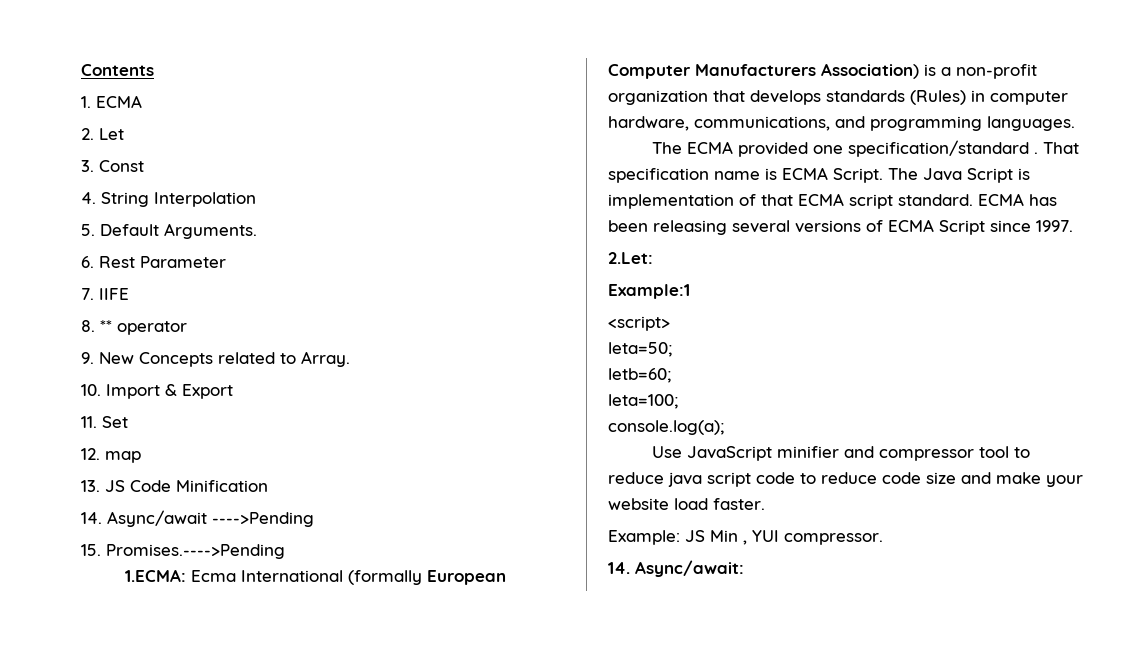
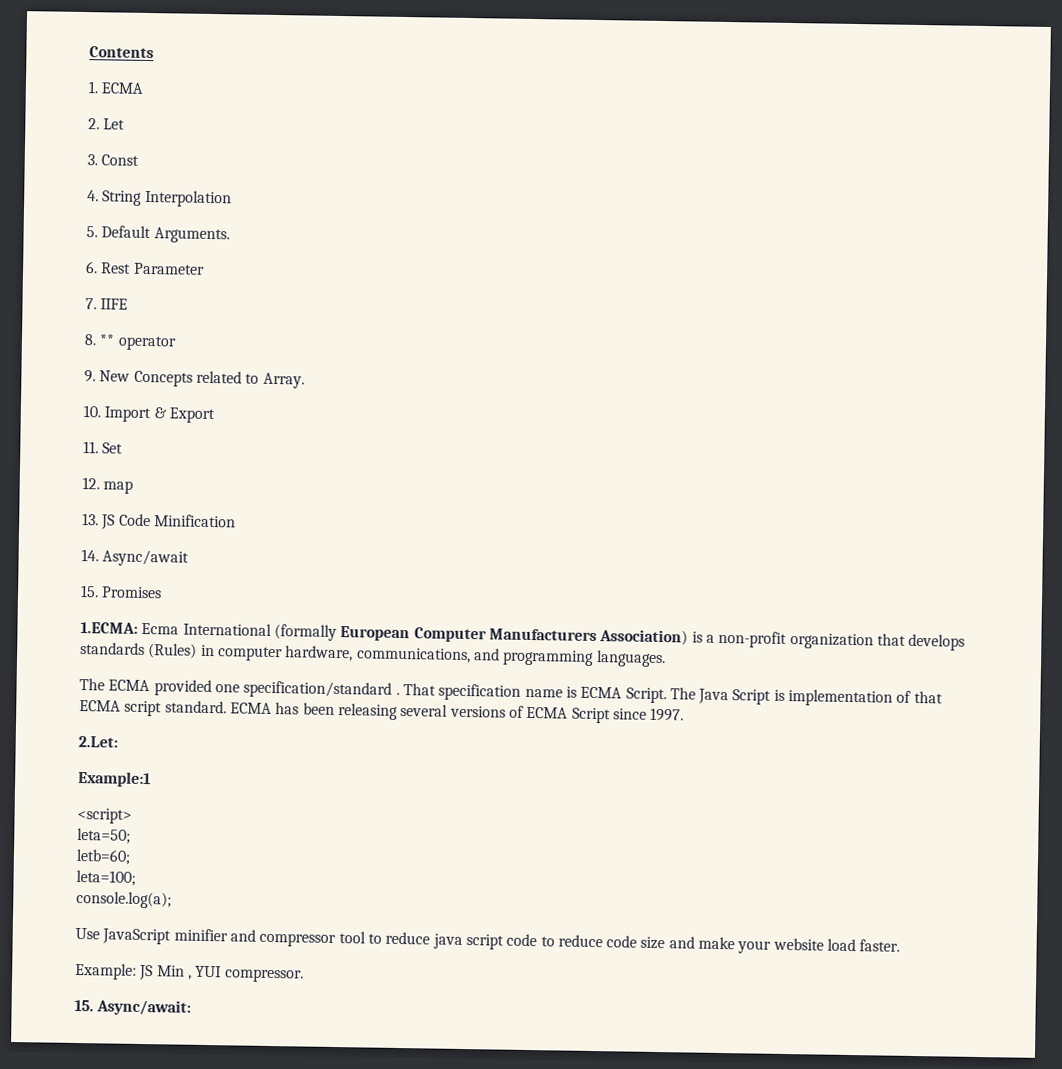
[212,512,314,527] [81,544,285,559] ---->Pending // 15. Promises.---->Pending -> [80,585,163,599] // 15. Promises
[608,562,630,574] 14. -> [74,999,94,1012] 15.

